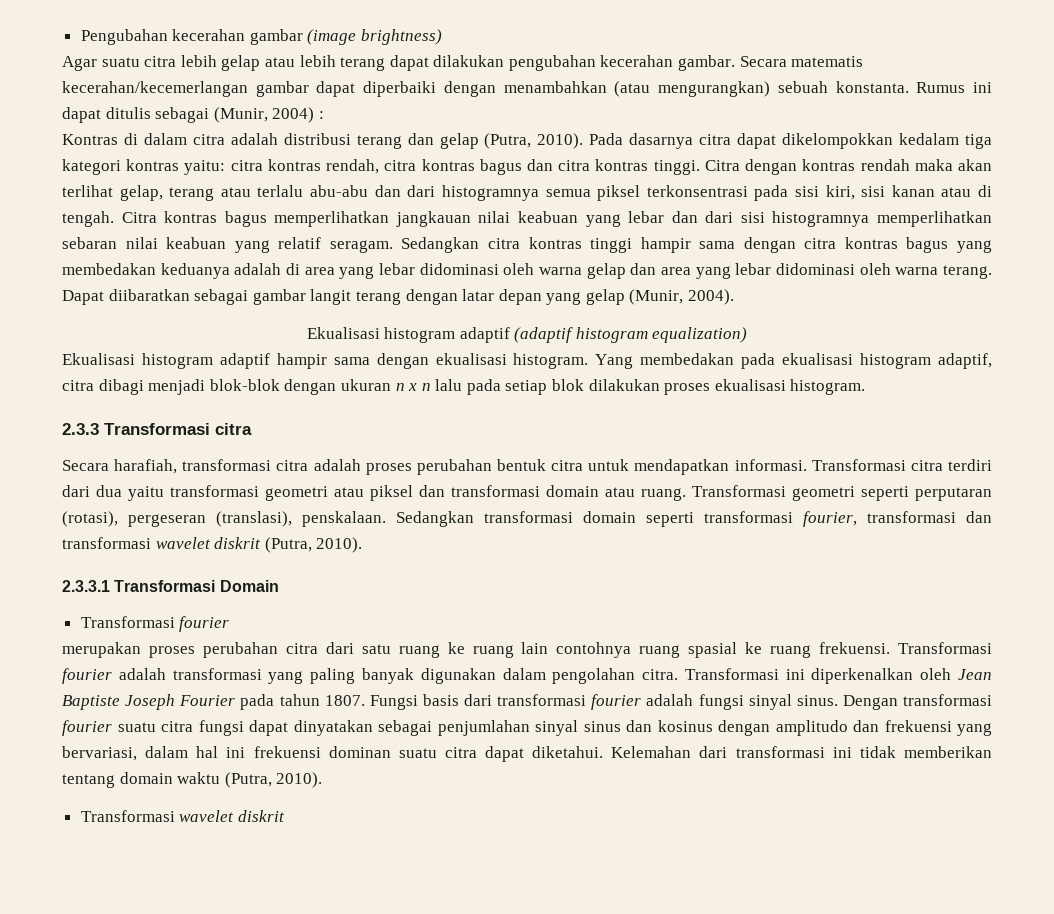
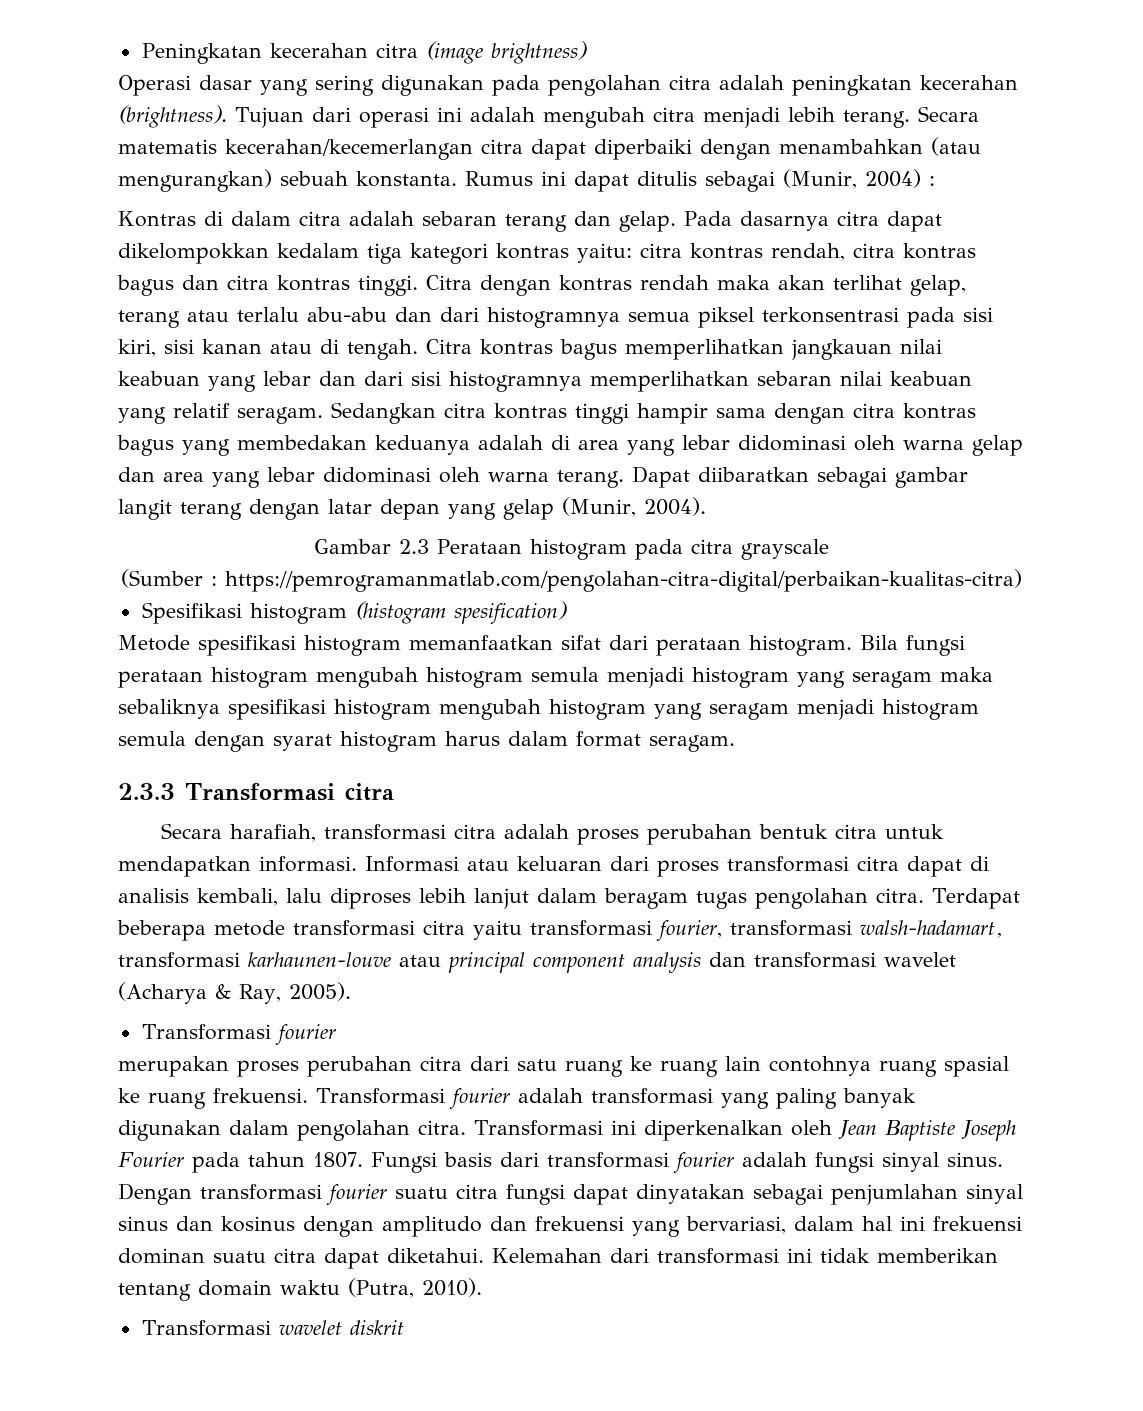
[80,29,303,45] Pengubahan kecerahan gambar -> [141,43,418,64] Peningkatan kecerahan citra
[62,55,736,71] Agar suatu citra lebih gelap atau lebih terang dapat dilakukan pengubahan kecerahan gambar. -> [118,75,1018,96] [118,105,910,128] Operasi dasar yang sering digunakan pada pengolahan citra adalah peningkatan kecerahan (brightness). Tujuan dari operasi ini adalah mengubah citra menjadi lebih terang.
[255,81,309,97] gambar -> [481,139,523,154] citra
[283,133,351,145] distribusi -> [422,211,497,226] sebaran
[439,133,584,149] gelap (Putra, 2010). -> [619,211,676,232] gelap.
[306,327,748,343] [62,353,992,369] [62,379,866,395] Ekualisasi histogram adaptif (adaptif histogram equalization) // Ekualisasi histogram adaptif hampir sama dengan ekualisasi histogram. Yang membedakan pada ekualisasi histogram adaptif, citra dibagi menjadi blok-blok dengan ukuran n x n lalu pada setiap blok dilakukan proses ekualisasi histogram. -> [314,539,829,560] [121,569,1022,592] [141,601,567,624] [118,635,965,656] [118,667,993,688] [118,699,979,720] [118,731,735,752] Gambar 2.3 Perataan histogram pada citra grayscale // (Sumber : https://pemrogramanmatlab.com/pengolahan-citra-digital/perbaikan-kualitas-citra) // Spesifikasi histogram (histogram spesification) // Metode spesifikasi histogram memanfaatkan sifat dari perataan histogram. Bila fungsi perataan histogram mengubah histogram semula menjadi histogram yang seragam maka sebaliknya spesifikasi histogram mengubah histogram yang seragam menjadi histogram semula dengan syarat histogram harus dalam format seragam.
[811,459,992,471] [62,485,992,501] [62,511,992,527] [62,537,363,553] [62,580,279,592] Transformasi citra terdiri dari dua yaitu transformasi geometri atau piksel dan transformasi domain atau ruang. Transformasi geometri seperti perputaran (rotasi), pergeseran (translasi), penskalaan. Sedangkan transformasi domain seperti transformasi fourier, transformasi dan transformasi wavelet diskrit (Putra, 2010). // 2.3.3.1 Transformasi Domain -> [365,856,989,877] [118,888,1020,909] [117,920,1003,941] [118,952,956,973] [118,982,351,1004] Informasi atau keluaran dari proses transformasi citra dapat di analisis kembali, lalu diproses lebih lanjut dalam beragam tugas pengolahan citra. Terdapat beberapa metode transformasi citra yaitu transformasi fourier, transformasi walsh-hadamart, transformasi karhaunen-louve atau principal component analysis dan transformasi wavelet (Acharya & Ray, 2005).

